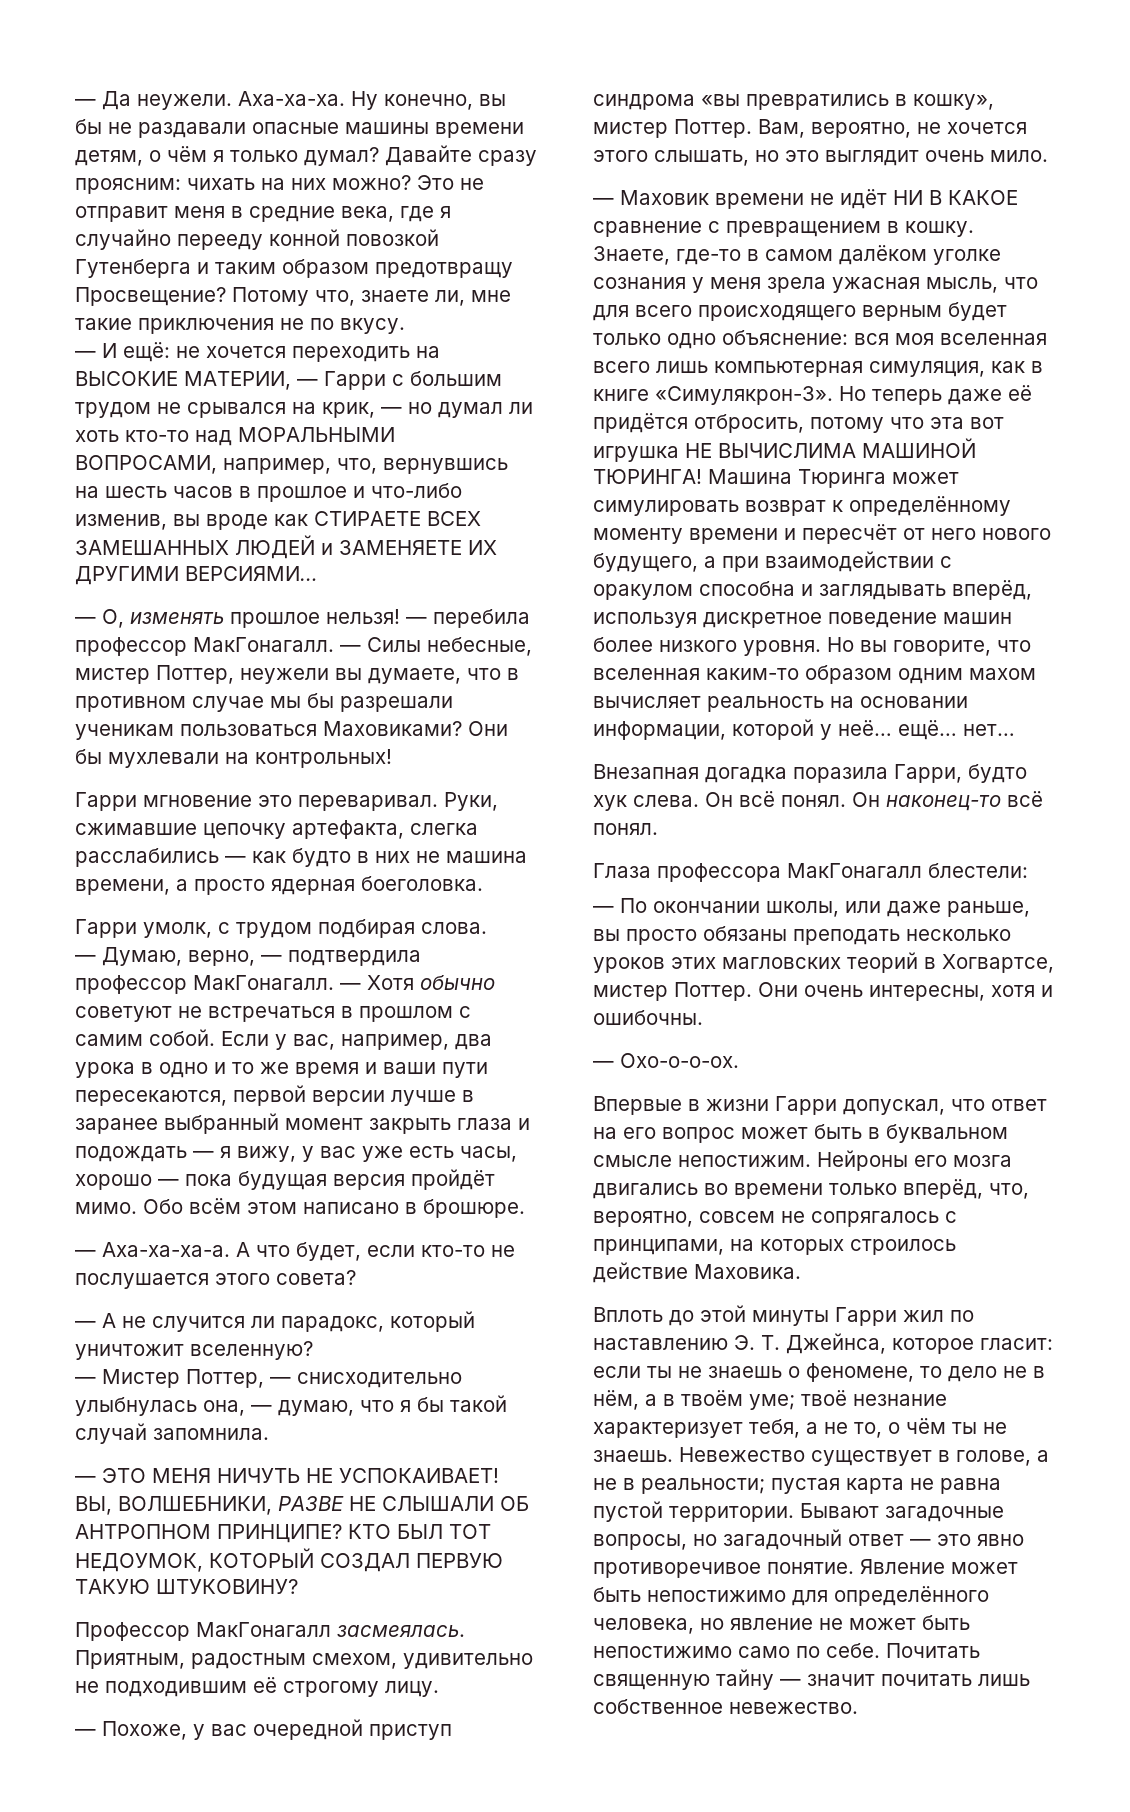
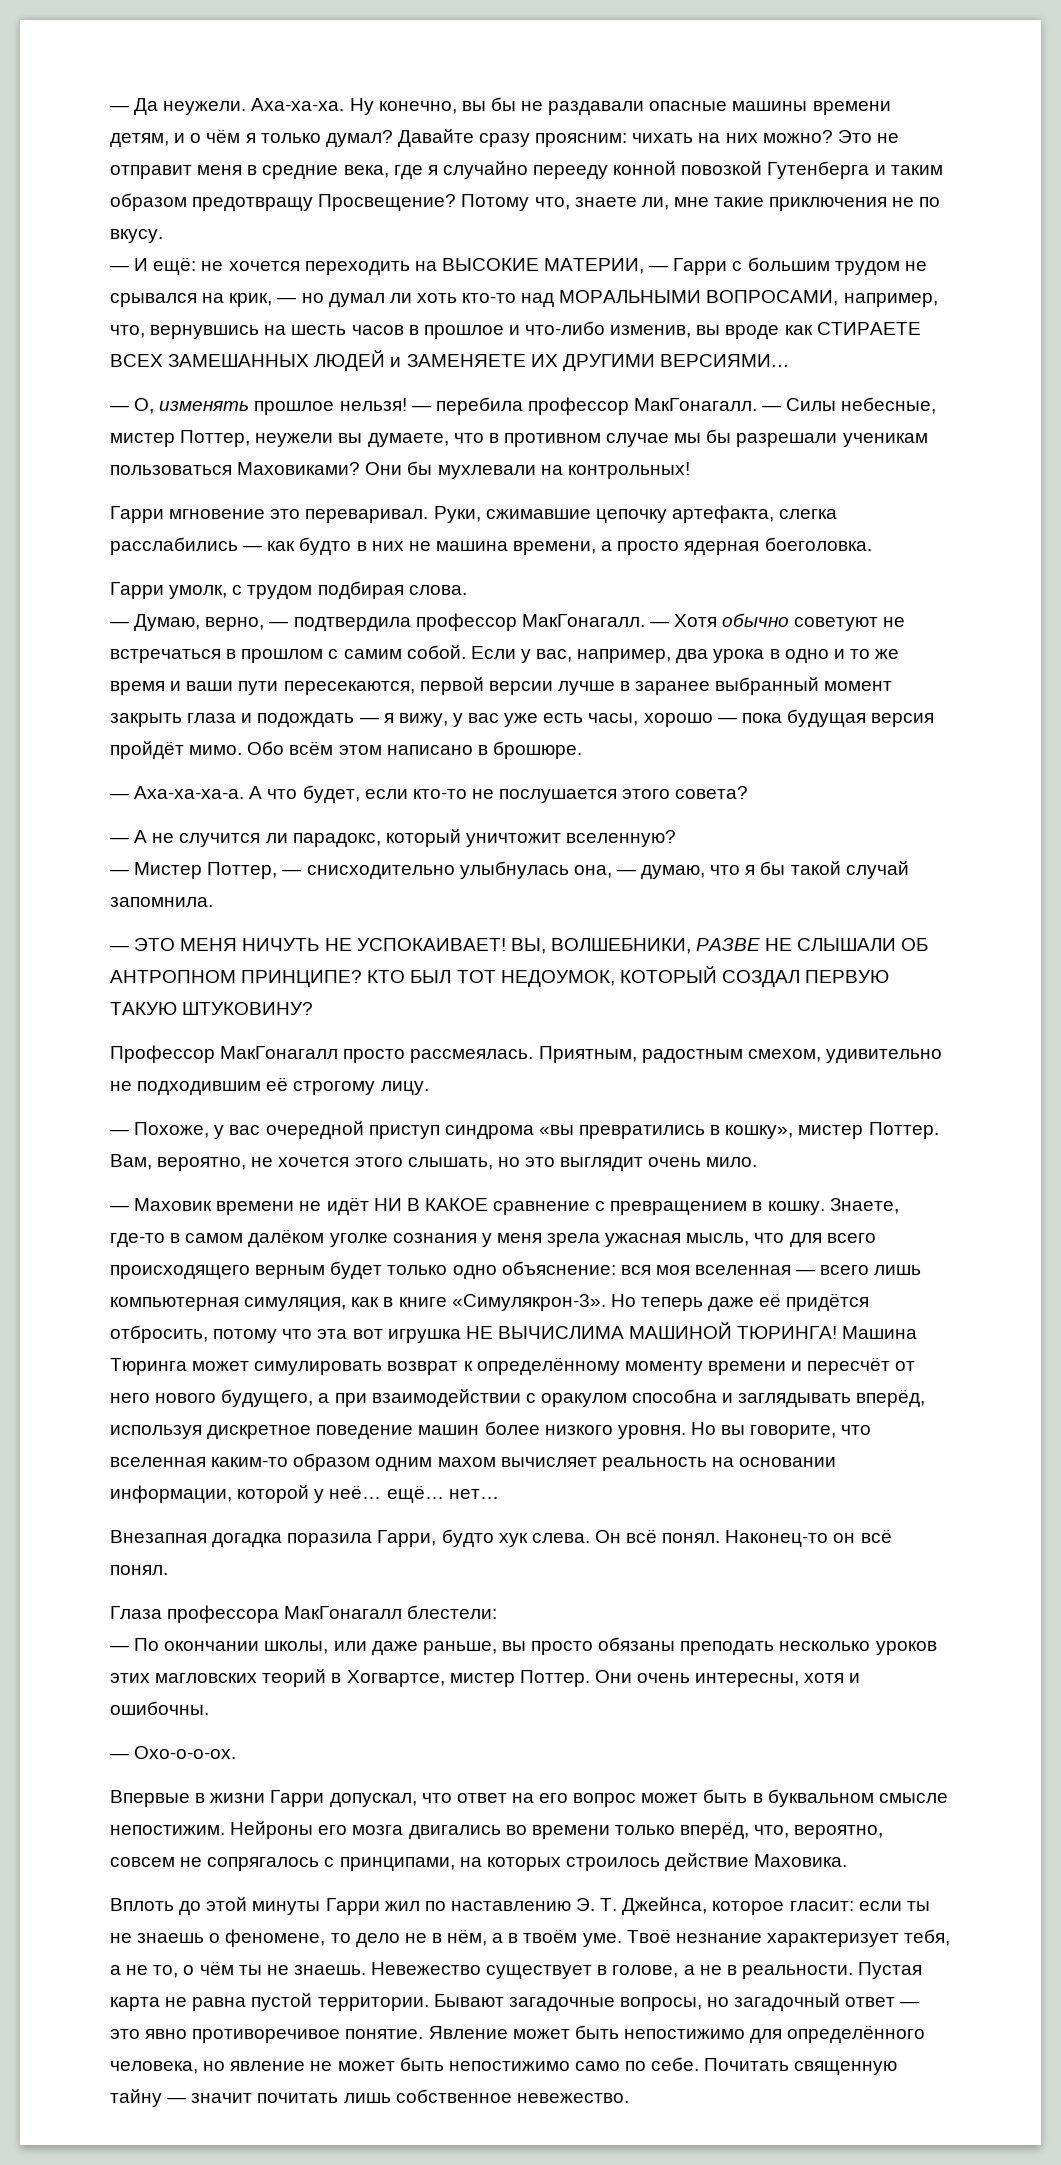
(143, 158) none -> [174,133,186,143] и
[337,1625,465,1637] засмеялась. -> [343,1049,534,1063] просто рассмеялась.
(1047, 339) none -> [796,1269,816,1275] —
[852,792,1001,811] Он наконец-то -> [725,1530,856,1547] Наконец-то он
[749,1390,847,1410] уме; твоё -> [582,1929,671,1947] уме. Твоё
[641,1478,840,1494] реальности; пустая -> [741,1962,923,1979] реальности. Пустая

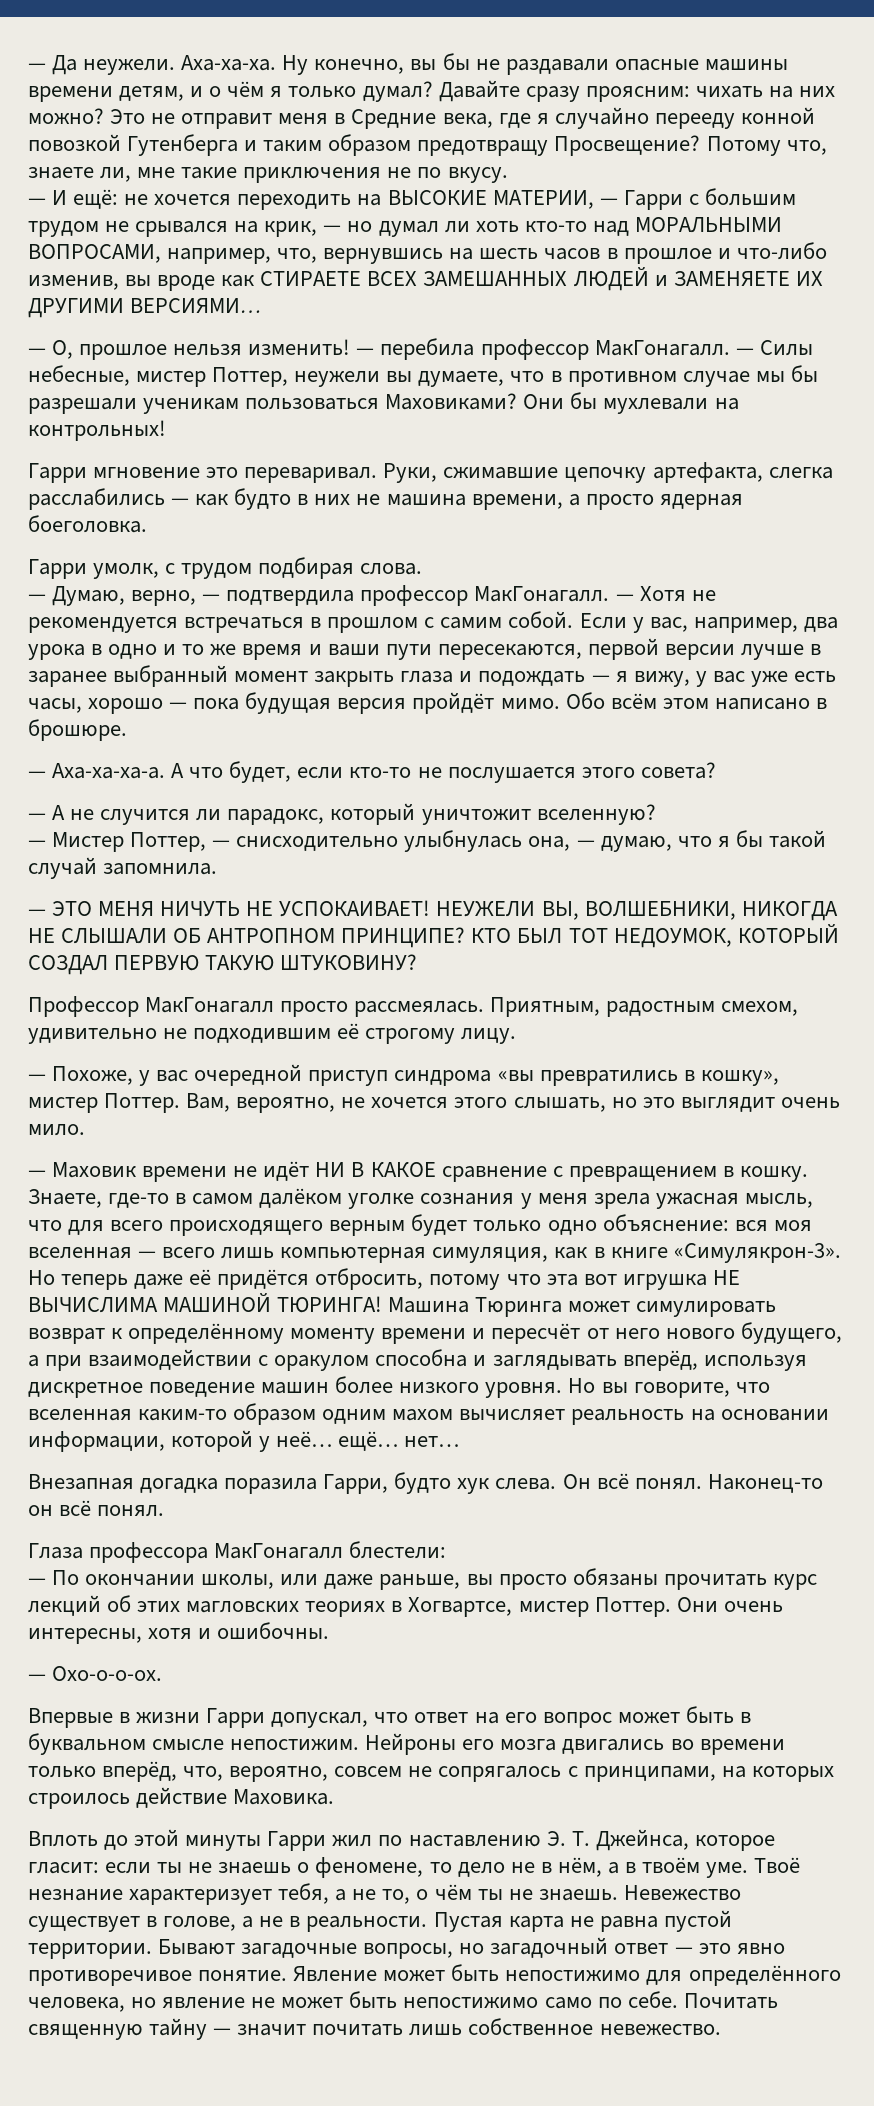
[262,165,339,179] средние -> [351,109,437,129] Средние
[159,398,407,415] изменять прошлое нельзя! -> [79,339,351,360] прошлое нельзя изменить!
[722,613,906,631] обычно советуют не -> [691,590,716,601] [28,617,178,633] не рекомендуется
(506, 944) none -> [436,901,536,917] НЕУЖЕЛИ
[696,938,761,951] РАЗВЕ -> [741,901,838,921] НИКОГДА
[680,1641,937,1655] преподать несколько уроков -> [663,1574,817,1590] [28,1595,132,1616] прочитать курс лекций об
[262,1669,327,1687] теорий -> [305,1601,386,1617] теориях

